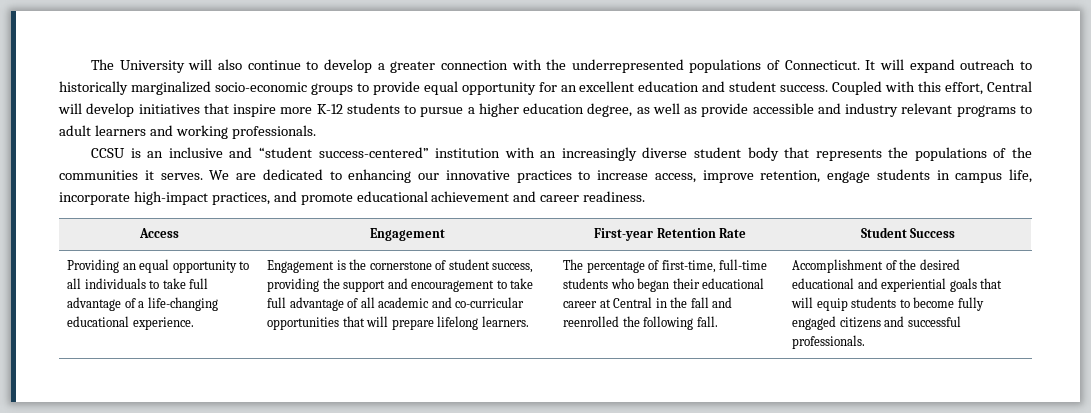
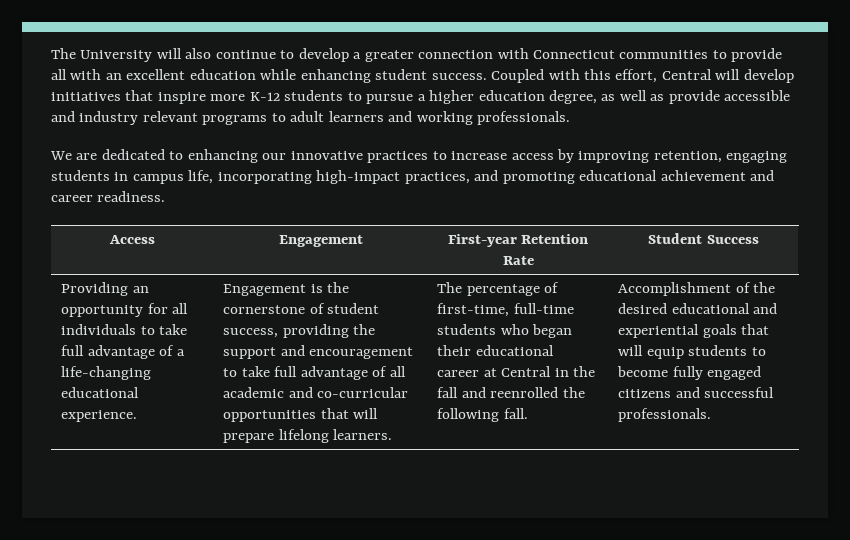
[546,59,1032,73] [59,81,557,95] the underrepresented populations of Connecticut. It will expand outreach to historically marginalized socio-economic groups to provide equal opportunity for -> [533,48,783,62] [51,69,102,80] Connecticut communities to provide all with
[702,81,726,92] and -> [260,69,371,83] while enhancing
[91,147,1032,161] [59,170,203,180] CCSU is an inclusive and “student success-centered” institution with an increasingly diverse student body that represents the populations of the communities it serves. -> (571, 118) none
[654,170,870,183] access, improve retention, engage -> [511,149,788,163] access by improving retention, engaging
[59,192,130,205] incorporate -> [217,172,312,184] incorporating
[300,193,353,205] promote -> [502,172,575,184] promoting
[139,259,250,273] equal opportunity to -> [61,303,168,317] opportunity for

